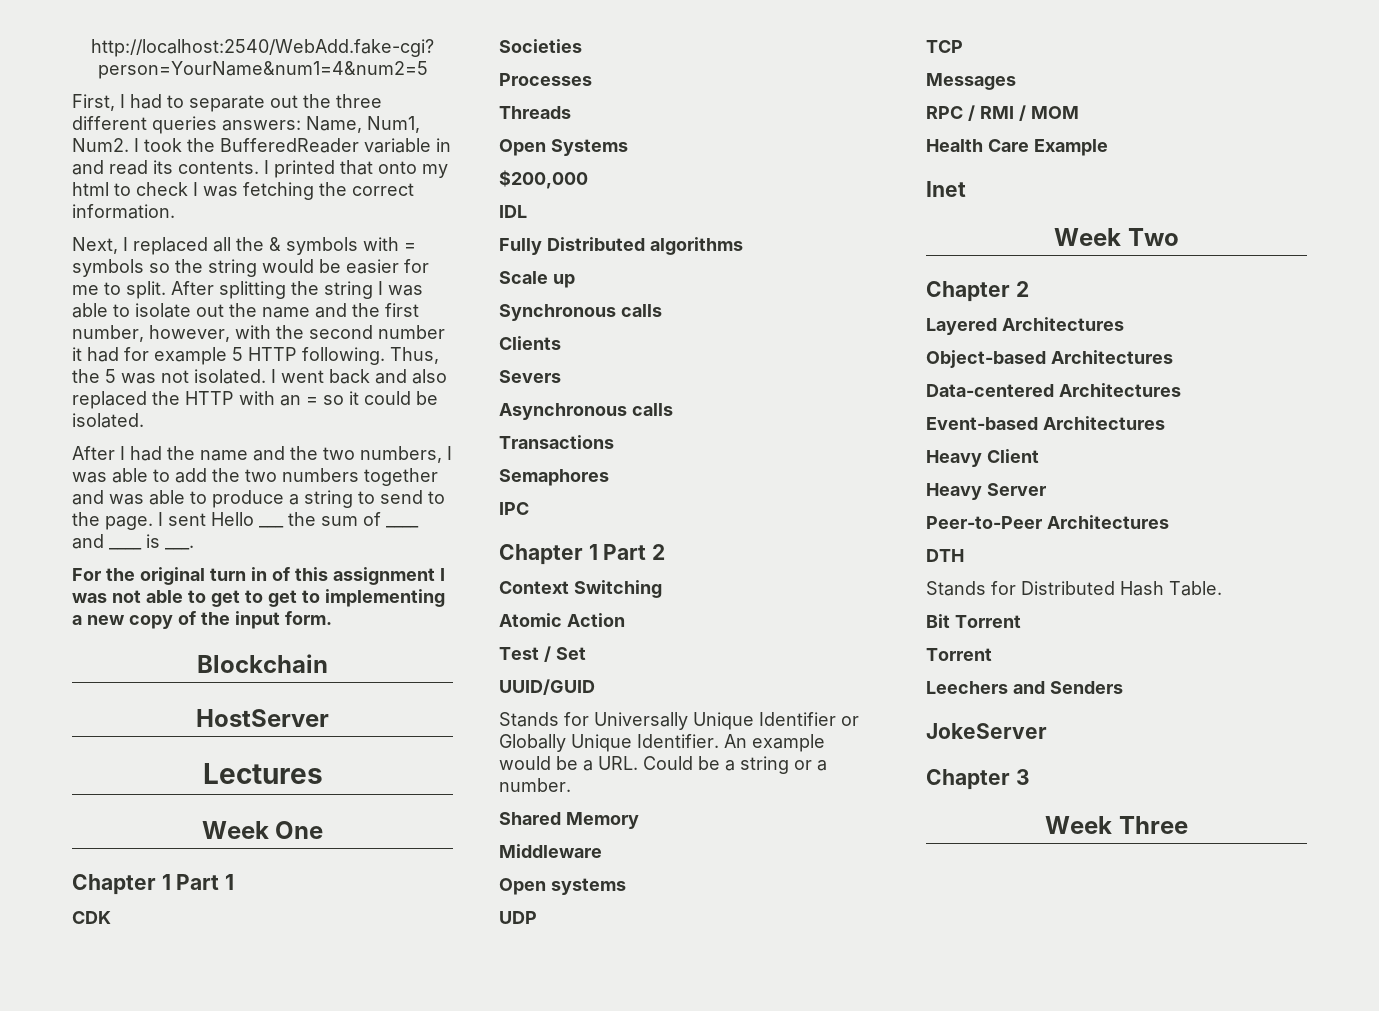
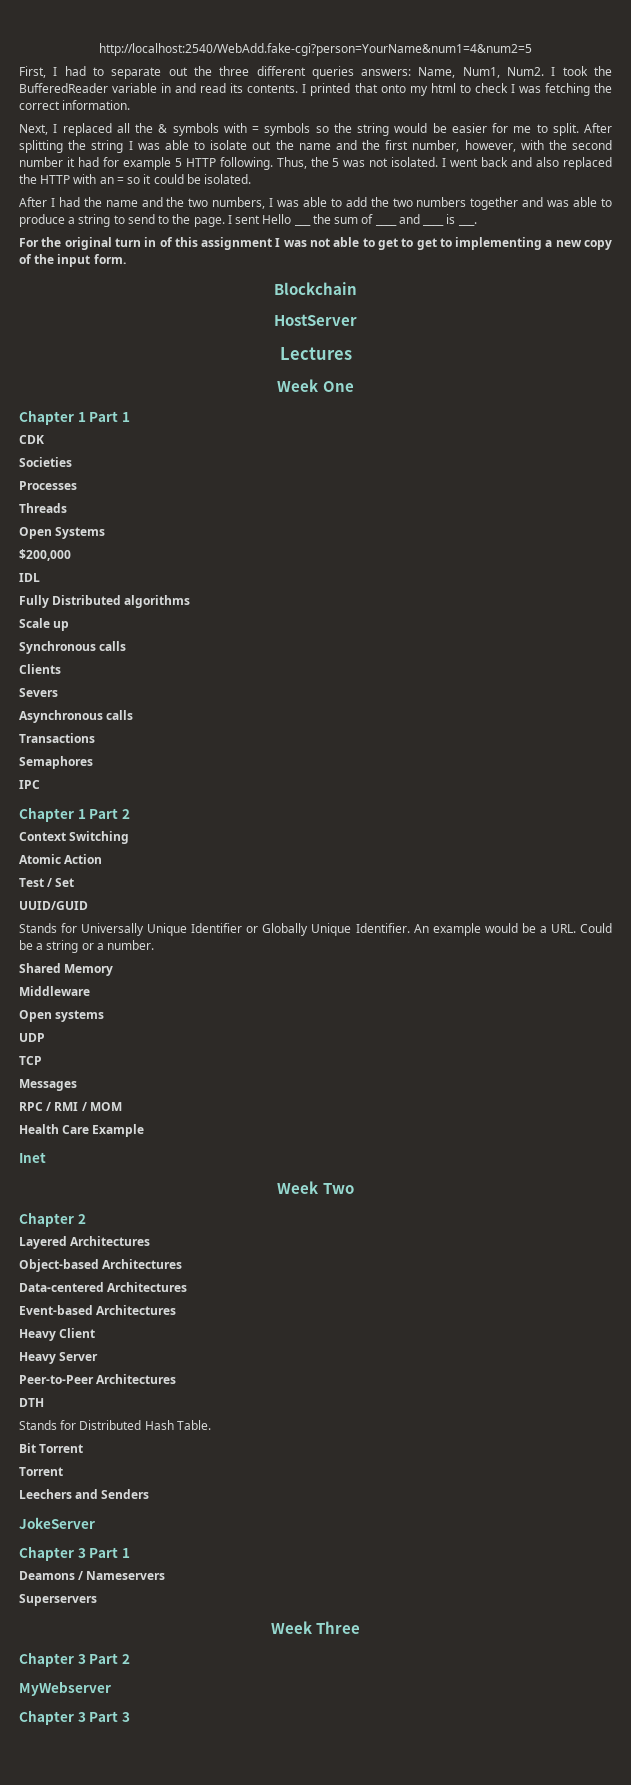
[1045,816,1188,834] // Week Three -> [89,1547,130,1558] [19,1571,166,1580] [19,1594,97,1606] [270,1621,361,1634] [19,1652,130,1667] [19,1681,111,1696] [19,1710,130,1725] Part 1 // Deamons / Nameservers // Superservers // Week Three // Chapter 3 Part 2 // MyWebserver // Chapter 3 Part 3

